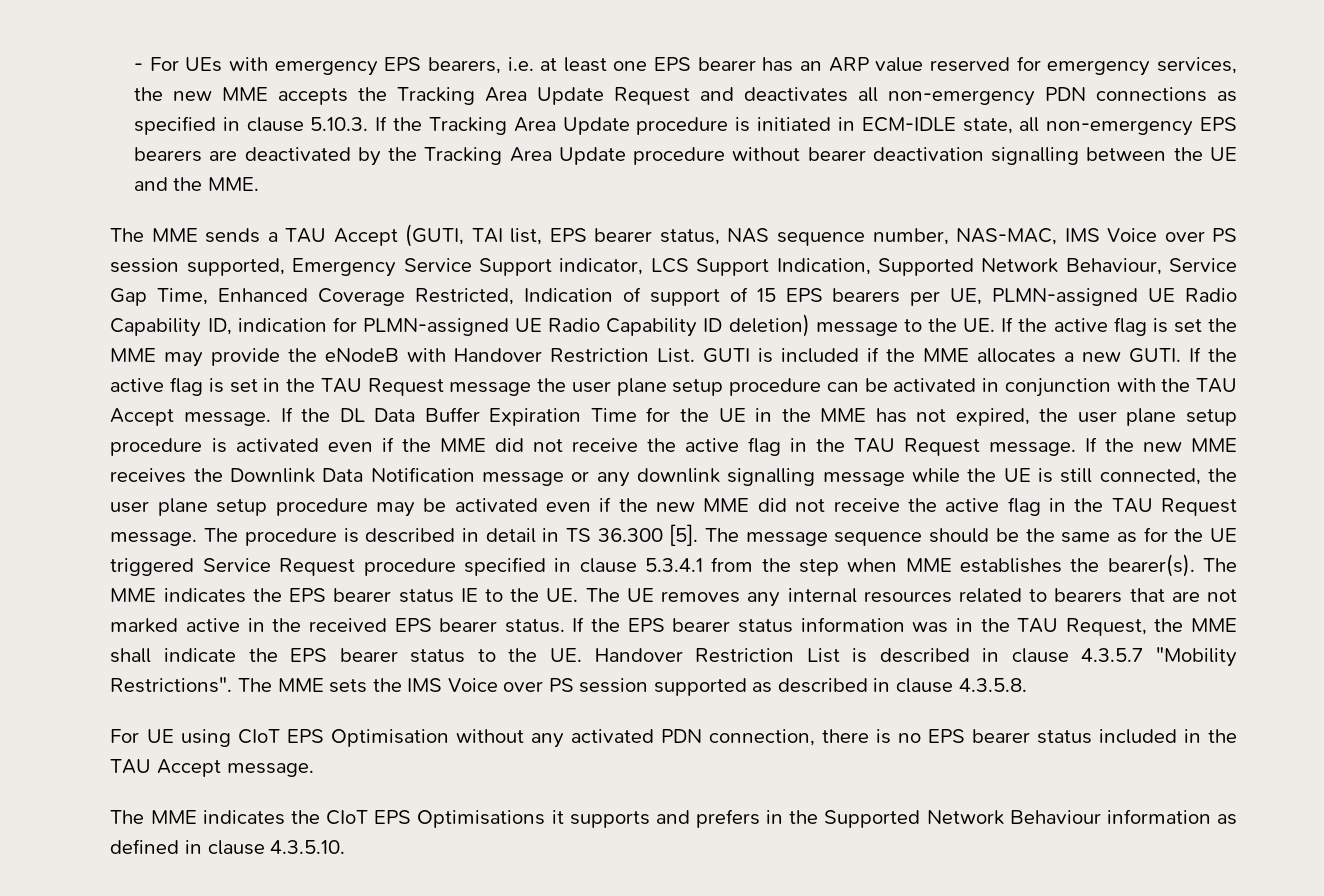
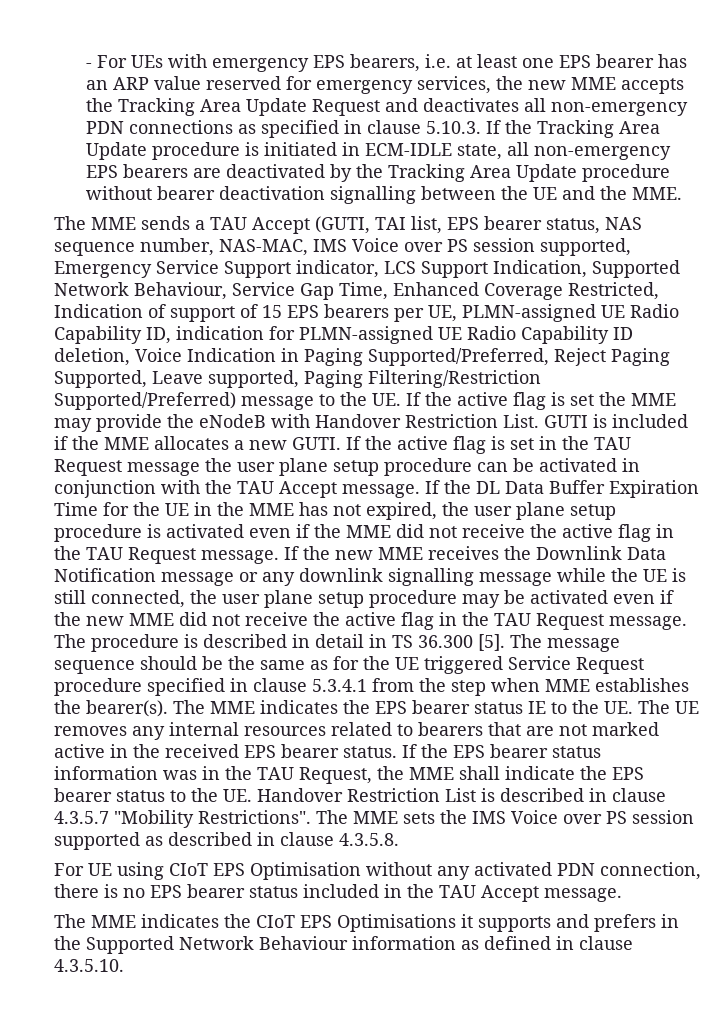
[728,314,810,337] deletion) -> [54,348,671,366] [54,370,542,388] [54,392,237,410] deletion, Voice Indication in Paging Supported/Preferred, Reject Paging Supported, Leave supported, Paging Filtering/Restriction Supported/Preferred)

